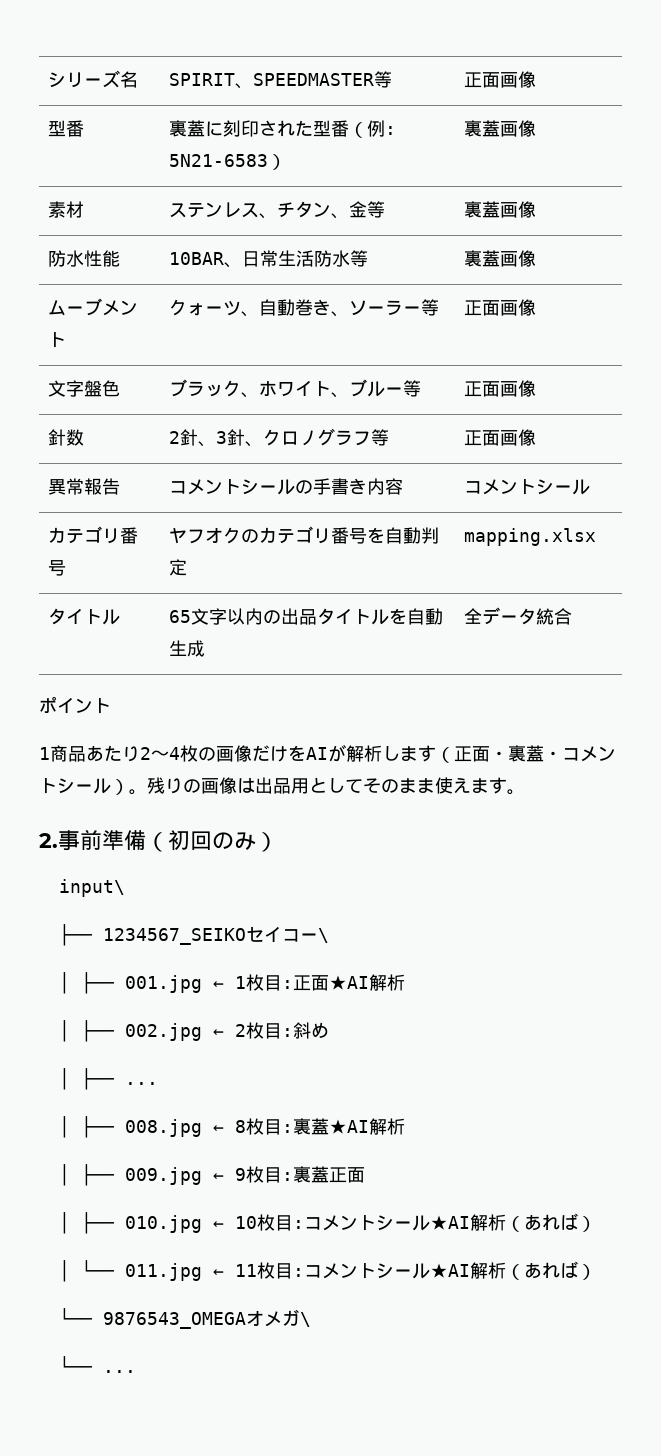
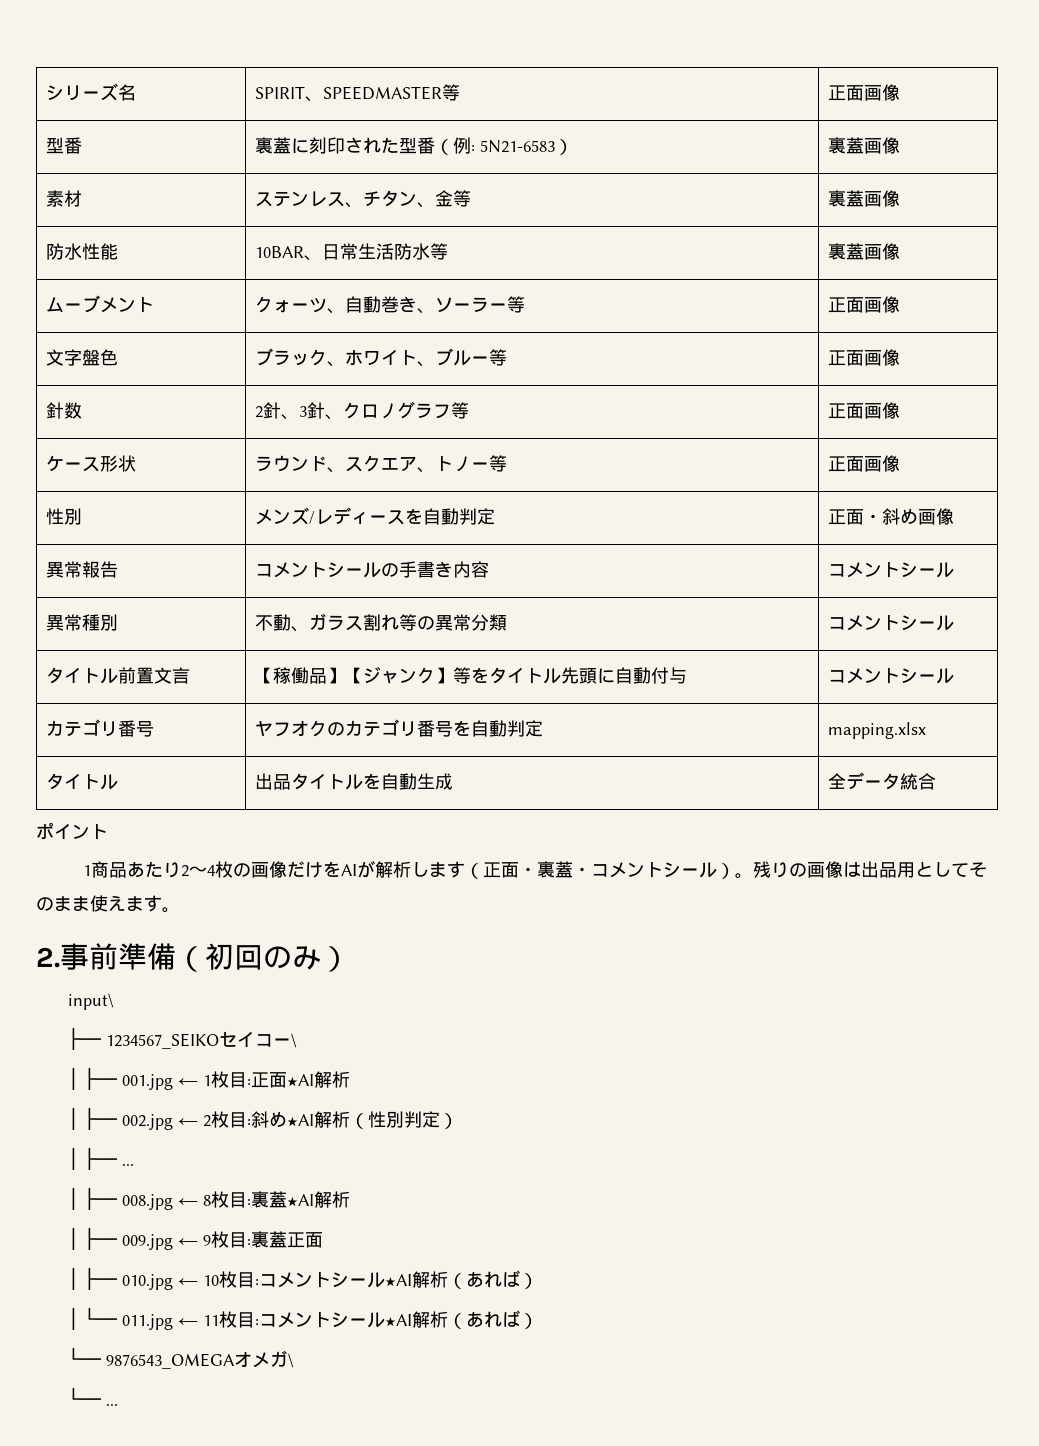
(537, 437) none -> [46,455,137,472] [255,455,508,473] [828,455,901,472] [46,508,83,525] [255,507,496,525] [828,508,955,525] // ケース形状 | ラウンド、スクエア、トノー等 | 正面画像 // 性別 | メンズ/レディースを自動判定 | 正面・斜め画像
(591, 487) none -> [46,614,119,631] [255,613,508,632] [828,615,955,631] [46,667,191,684] [255,667,688,684] [828,668,955,684] // 異常種別 | 不動、ガラス割れ等の異常分類 | コメントシール // タイトル前置文言 | 【稼働品】【ジャンク】等をタイトル先頭に自動付与 | コメントシール
[169,608,282,625] 65文字以内の -> (119, 782) none
(330, 1030) none -> [287,1111,459,1129] ★AI解析（性別判定）

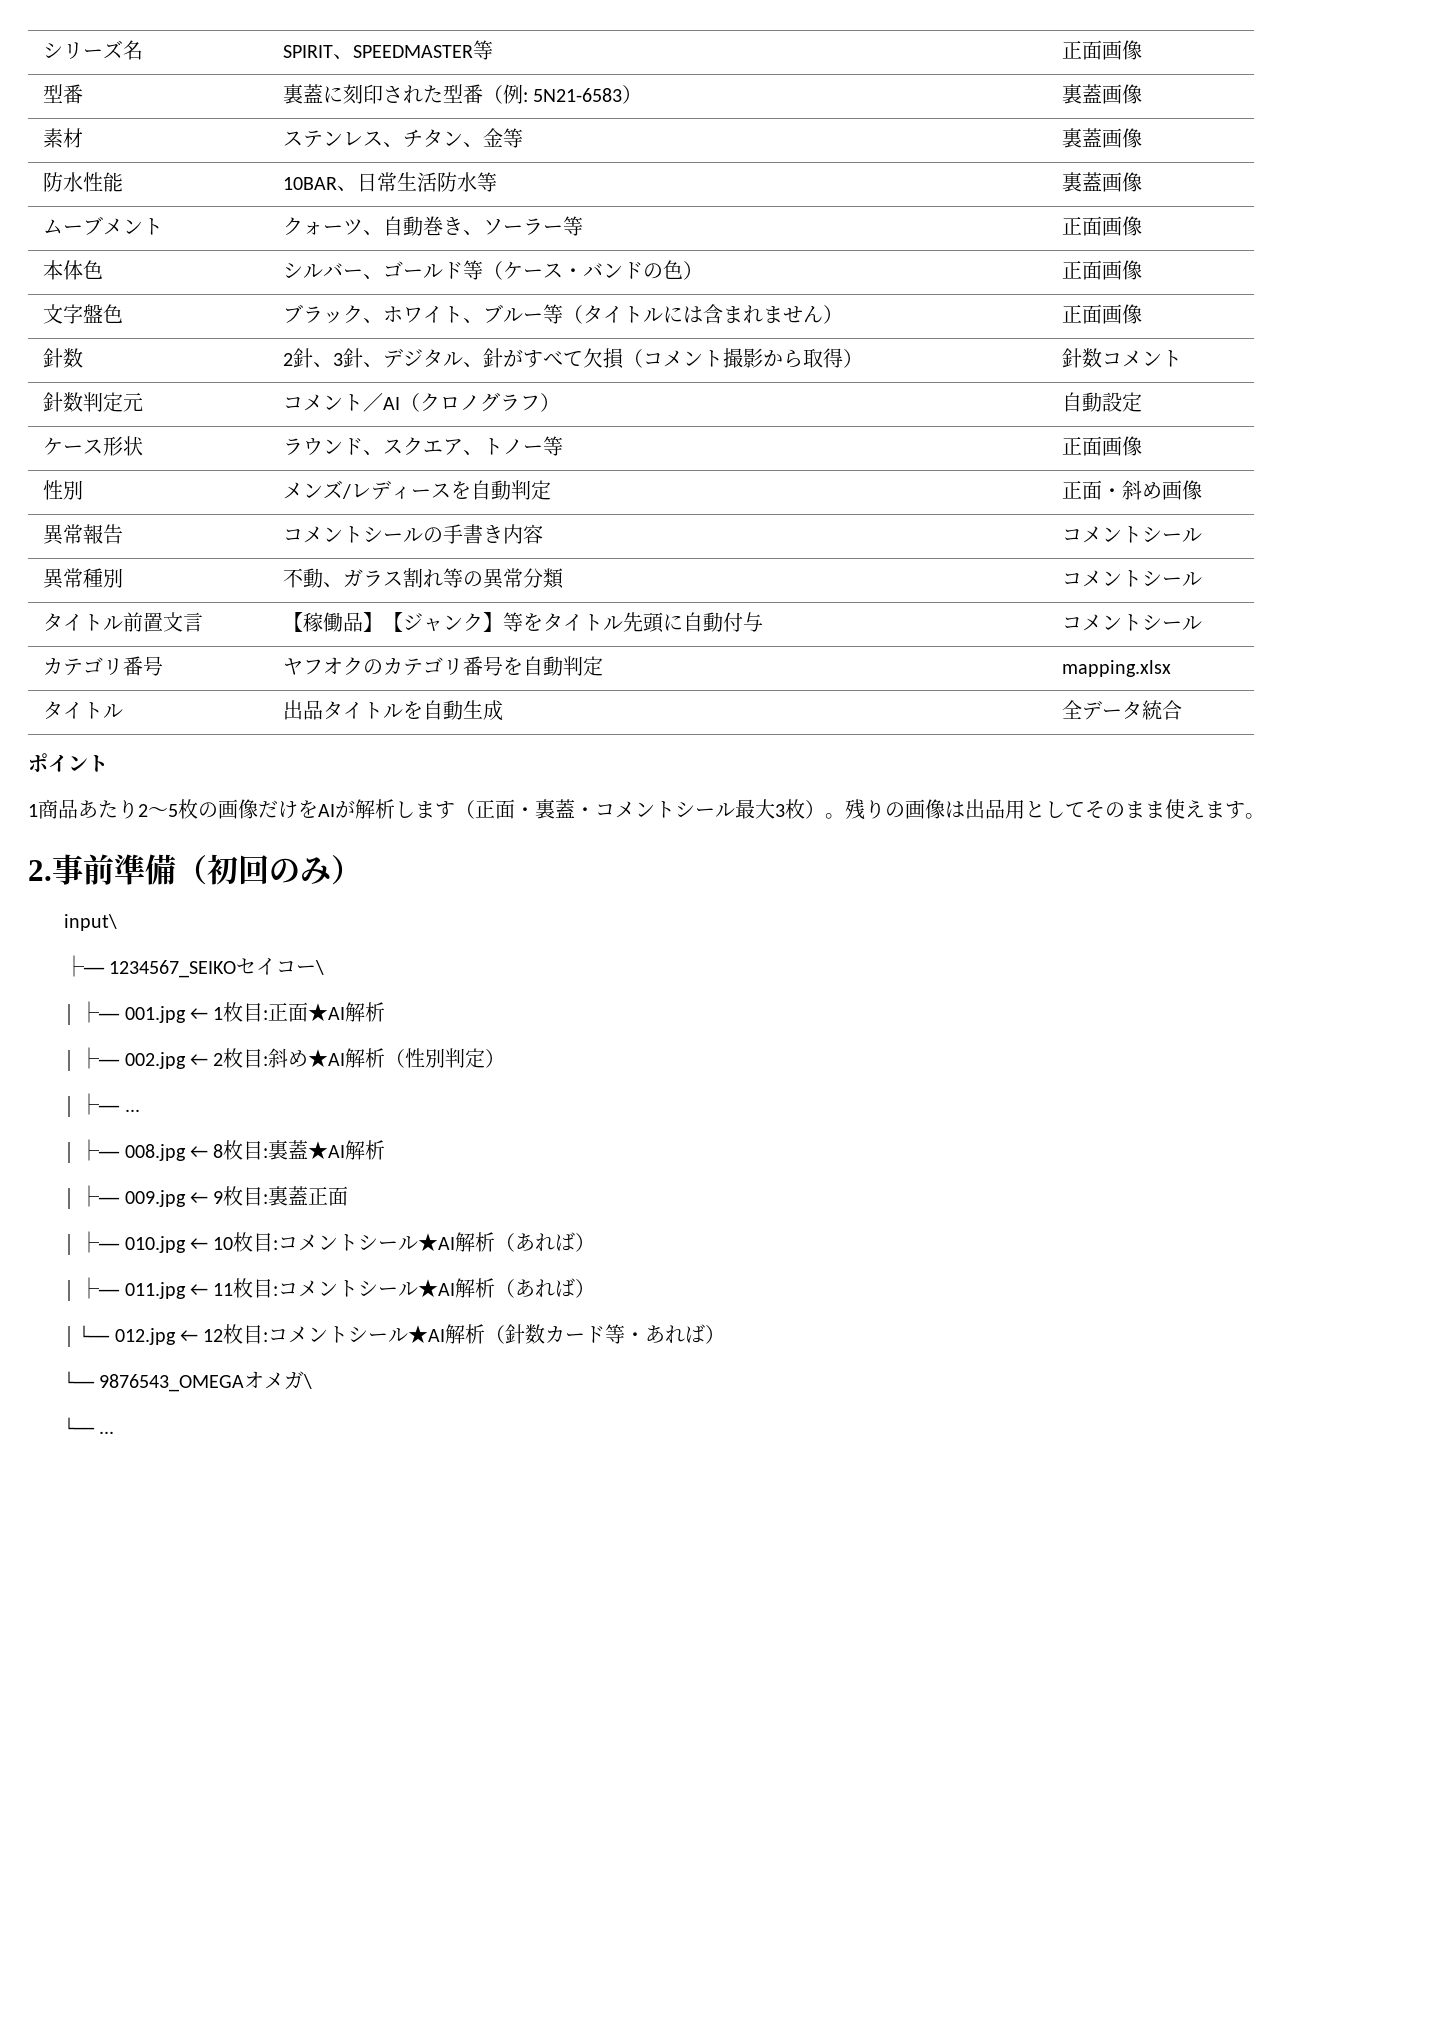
(901, 304) none -> [43,260,104,280] [283,260,704,280] [1062,260,1143,280] // 本体色 | シルバー、ゴールド等（ケース・バンドの色） | 正面画像
(508, 357) none -> [563,304,844,324] （タイトルには含まれません）
(344, 417) none -> [383,348,864,369] [1062,348,1183,368] [43,392,144,412] [283,393,421,412] デジタル、針がすべて欠損（コメント撮影から取得） | 針数コメント // 針数判定元 | コメント／AI（
[451,402,470,419] [828,402,901,419] 等 | 正面画像 -> [540,393,561,412] [1062,392,1143,412] ） | 自動設定
[206,865,215,876] 4 -> [168,804,178,817] 5
(717, 870) none -> [735,799,805,819] 最大3枚
[84,1308,118,1326] └── -> [79,1277,121,1299] ├──
(539, 1321) none -> [63,1324,726,1347] // │ └── 012.jpg ← 12枚目:コメントシール★AI解析（針数カード等・あれば）

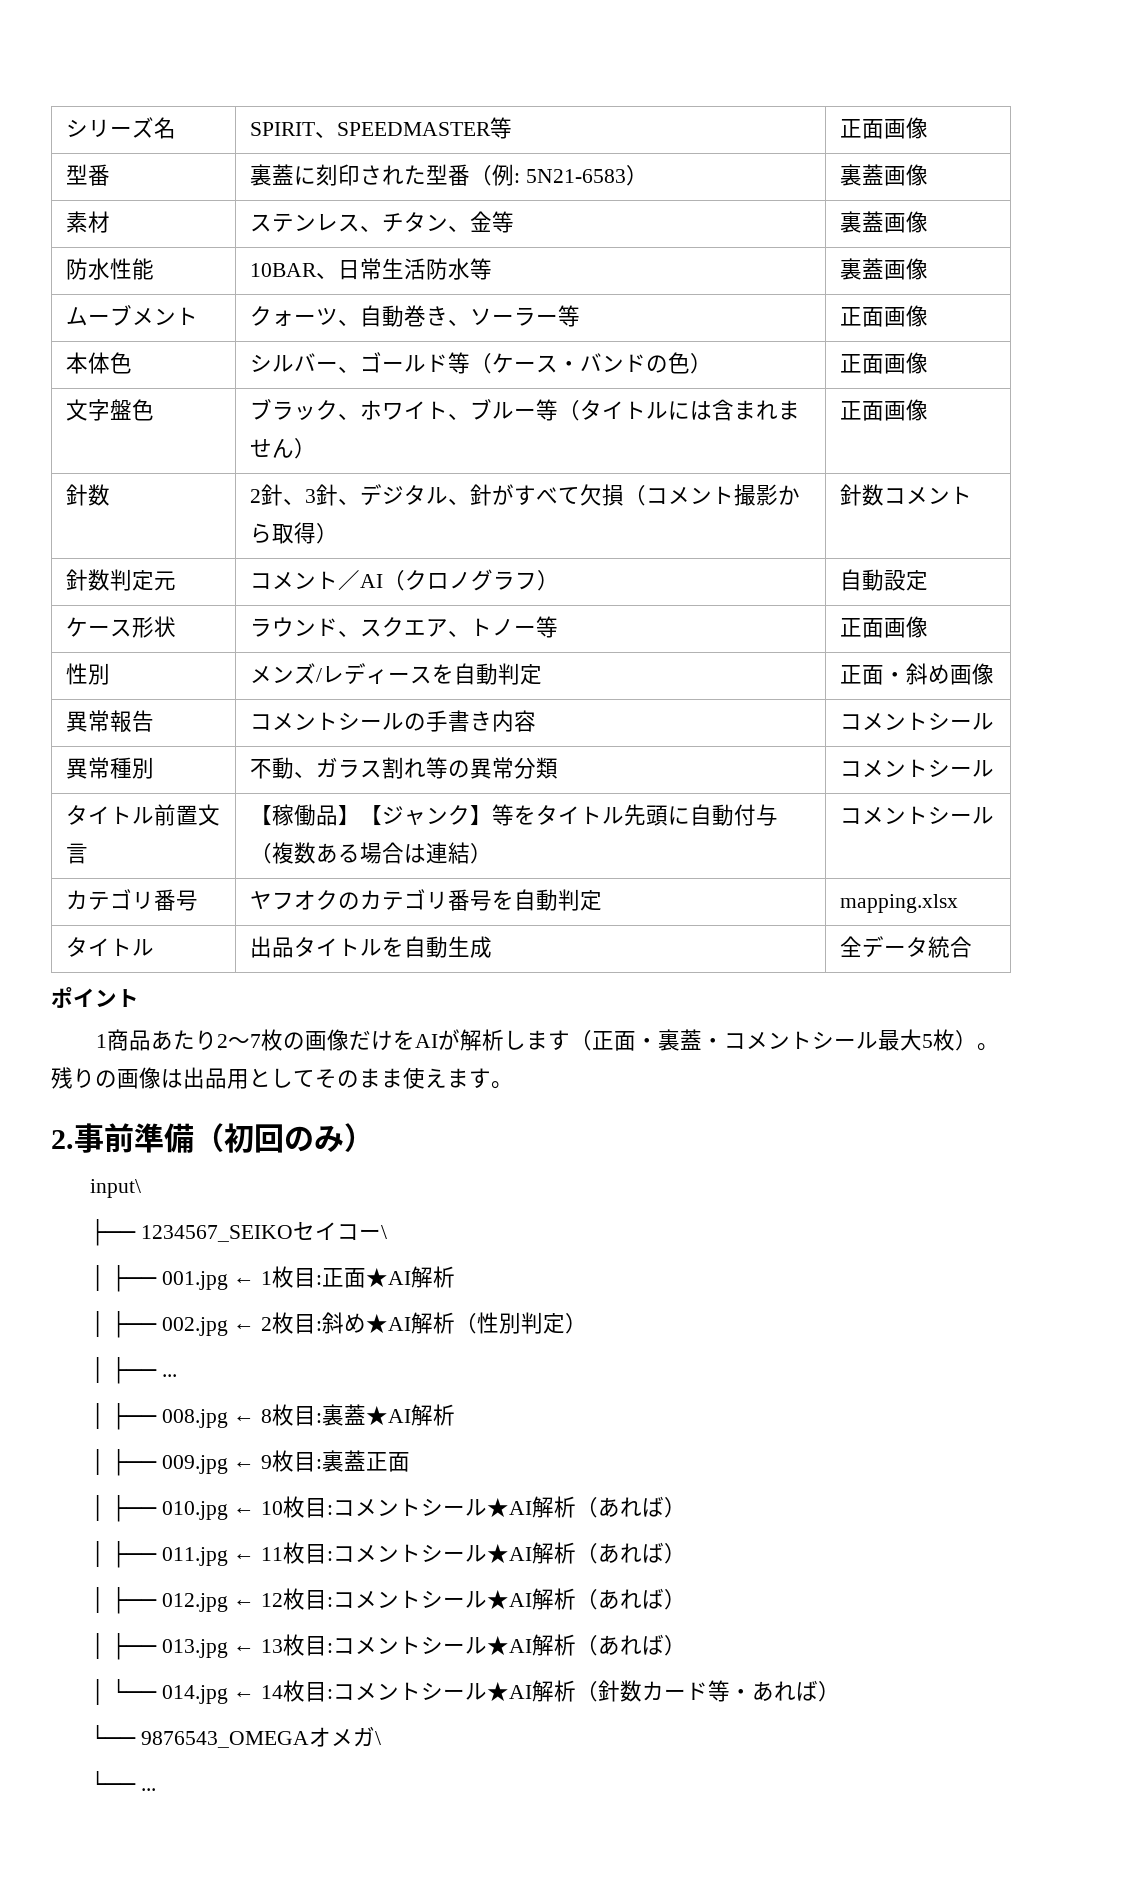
(764, 622) none -> [250,842,493,864] （複数ある場合は連結）
[168,804,178,817] 5 -> [249,1034,261,1048] 7
[775,804,785,817] 3 -> [921,1034,933,1048] 5
[79,1325,111,1342] └── -> [110,1587,157,1614] ├──
(506, 1334) none -> [598,1588,687,1610] [89,1633,687,1660] [89,1679,599,1705] あれば） // │ ├── 013.jpg ← 13枚目:コメントシール★AI解析（あれば） // │ └── 014.jpg ← 14枚目:コメントシール★AI解析（

